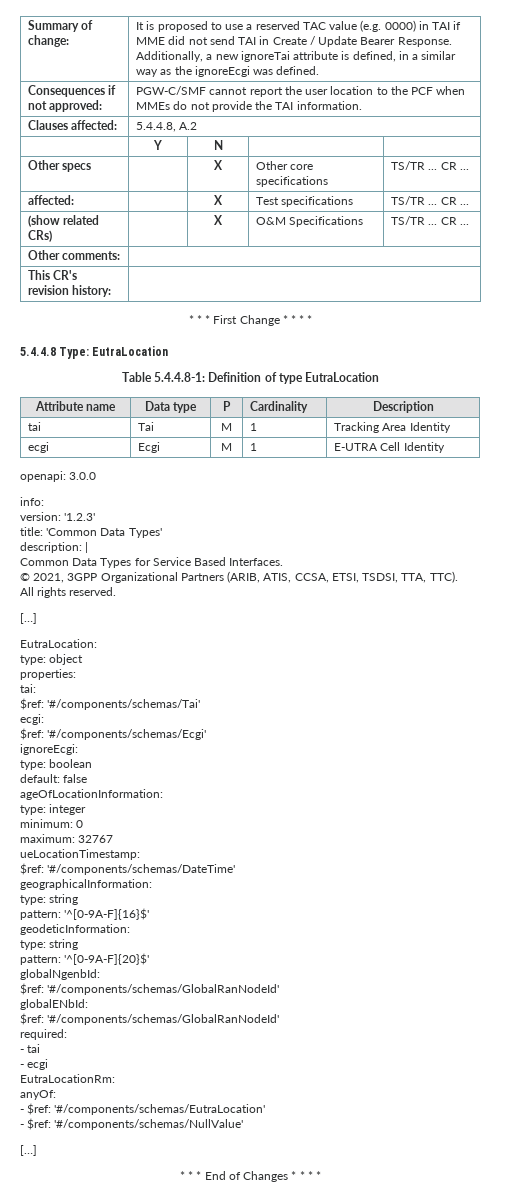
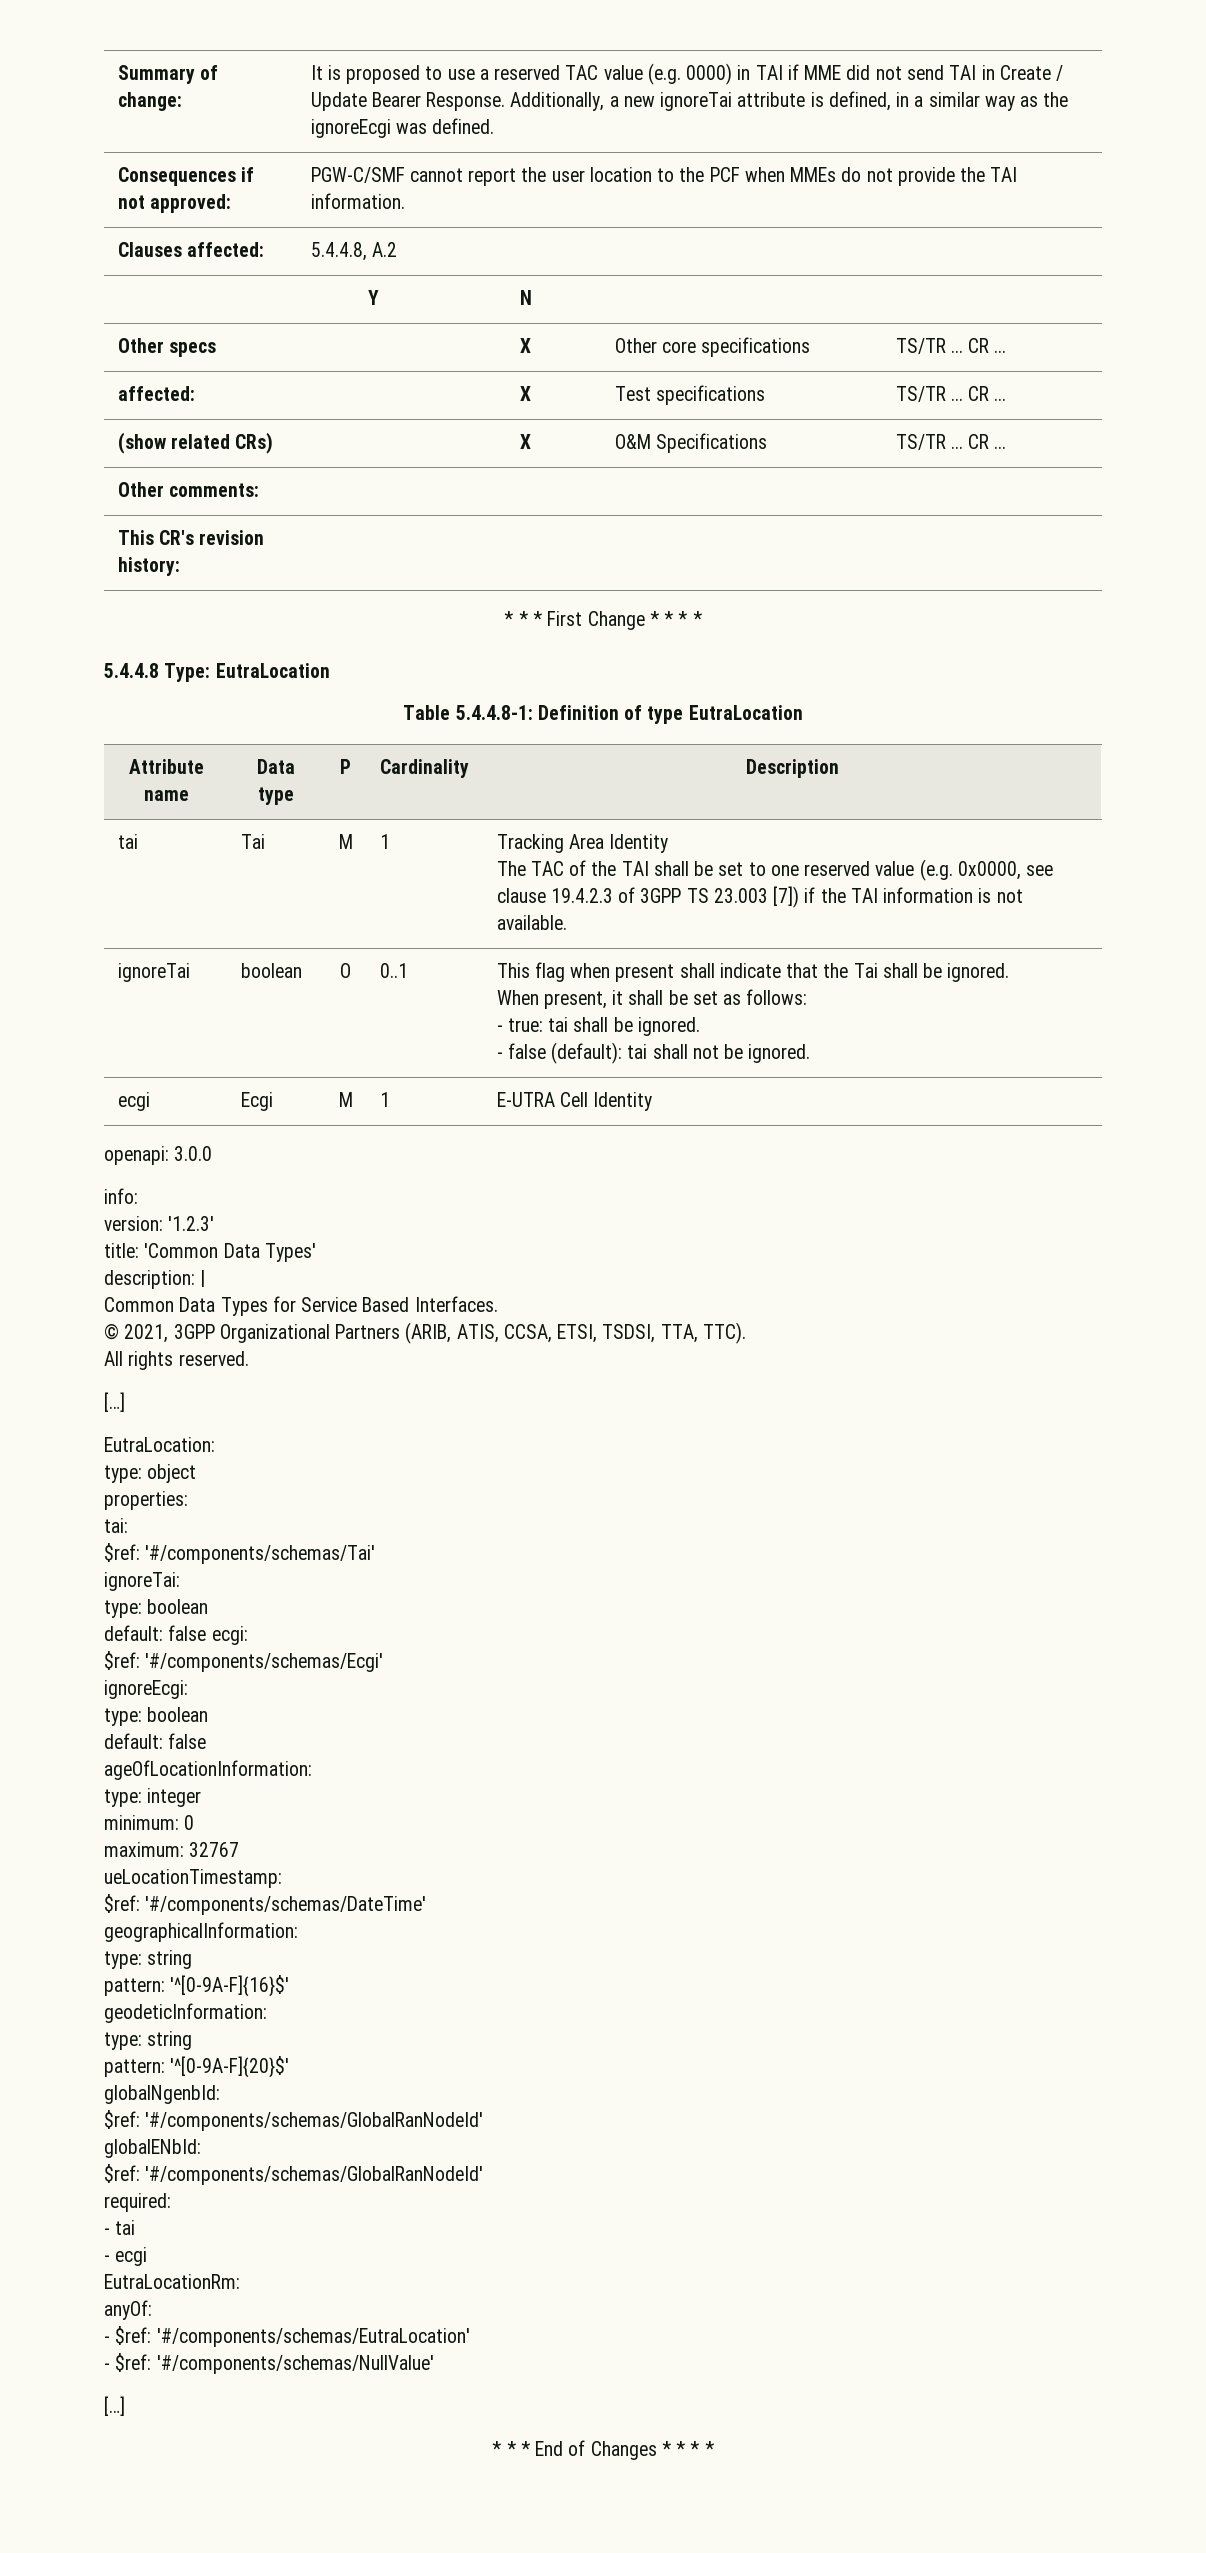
(451, 427) none -> [496,859,1054,881] [496,886,1023,908] [496,915,567,930] [117,963,190,982] [240,963,302,978] [340,963,351,978] [379,963,408,978] [496,962,1010,982] [496,989,808,1009] [496,1017,700,1036] [496,1042,811,1064] // The TAC of the TAI shall be set to one reserved value (e.g. 0x0000, see clause 19.4.2.3 of 3GPP TS 23.003 [7]) if the TAI information is not available. // ignoreTai | boolean | O | 0..1 | This flag when present shall indicate that the Tai shall be ignored. // When present, it shall be set as follows: // - true: tai shall be ignored. // - false (default): tai shall not be ignored.
(201, 704) none -> [104,1572,180,1591] [104,1599,209,1618] [104,1625,207,1641] ignoreTai: // type: boolean // default: false

